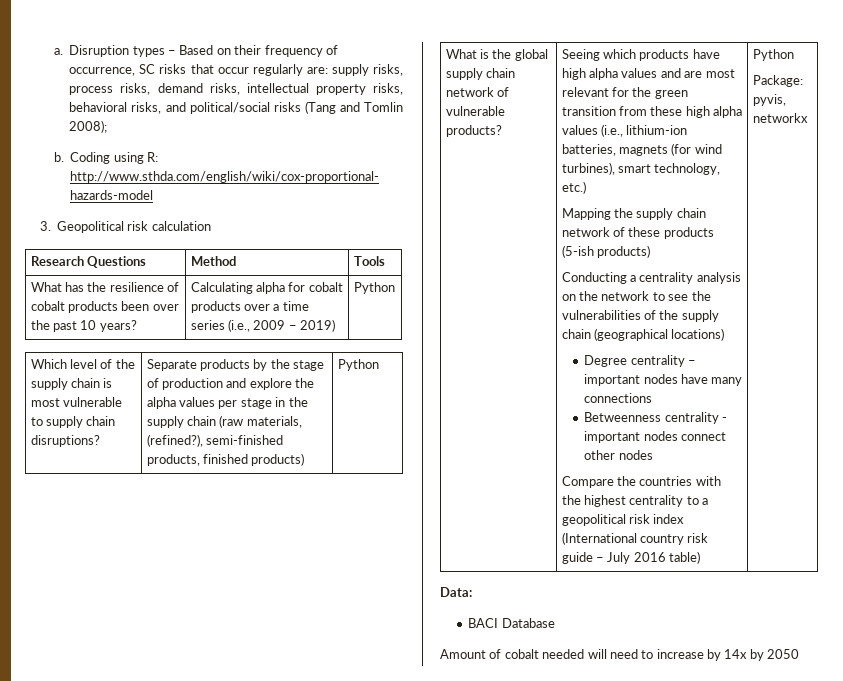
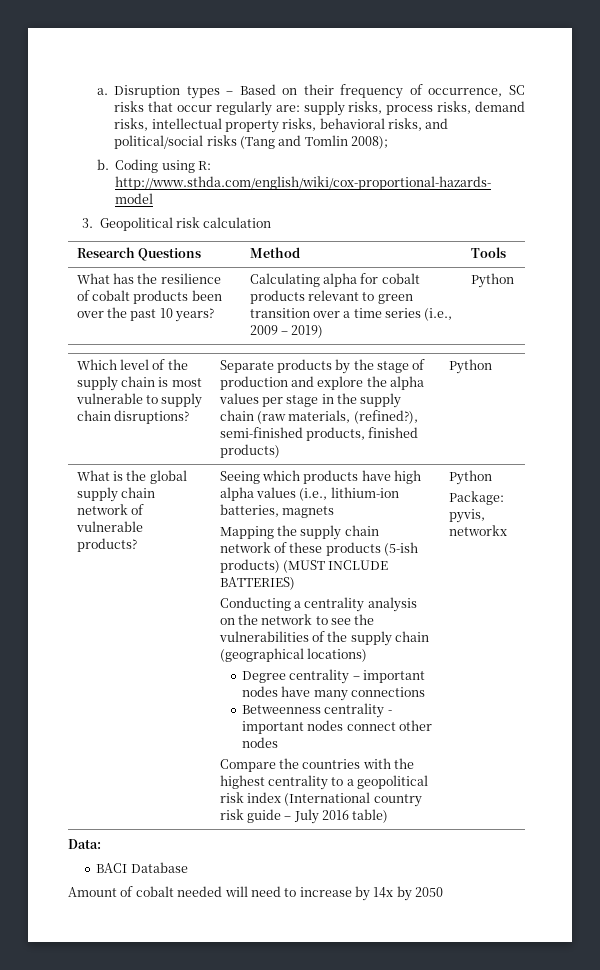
(241, 307) none -> [307,290,413,304] [249,308,310,318] relevant to green transition
[660,68,735,78] [561,87,688,99] [561,106,743,118] [561,124,688,137] [561,143,722,156] [561,162,721,175] [561,181,586,194] and are most relevant for the green transition from these high alpha values (i.e., lithium-ion batteries, magnets (for wind turbines), smart technology, etc.) -> [299,487,399,501] [219,504,334,518] (i.e., lithium-ion batteries, magnets
(651, 251) none -> [282,560,389,573] [219,577,295,590] (MUST INCLUDE BATTERIES)

